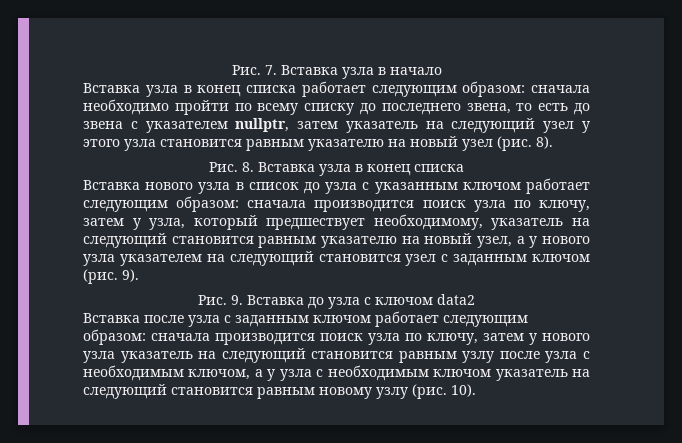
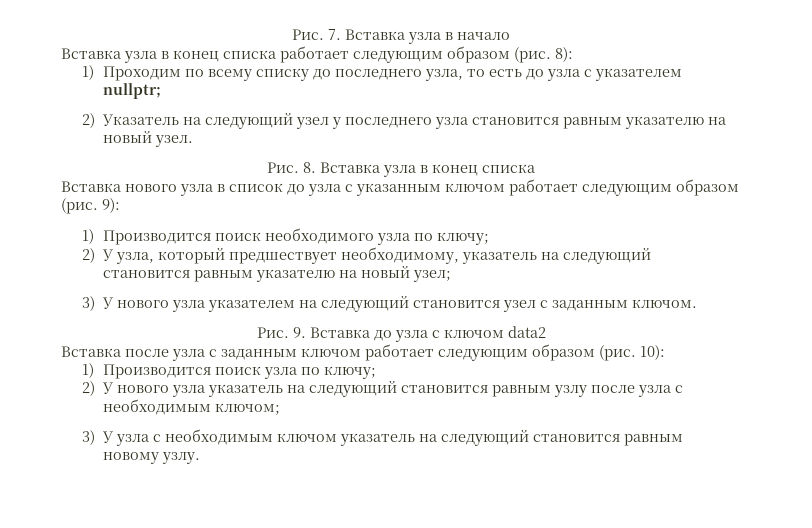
[462,81,590,97] [83,99,229,115] образом: сначала необходимо пройти -> [447,46,573,63] [82,65,182,81] образом (рис. 8): // 1) Проходим
[466,103,511,114] звена, -> [425,69,464,81] узла,
[83,121,123,129] звена -> [547,69,581,81] узла
[235,118,418,133] nullptr, затем указатель -> [103,83,162,99] [82,113,180,128] nullptr; // 2) Указатель
[83,139,120,147] этого -> [345,117,433,128] последнего
[462,136,553,151] узел (рис. 8). -> [155,135,194,147] узел.
[176,196,591,212] [83,218,141,230] образом: сначала производится поиск узла по ключу, затем у -> [676,179,739,196] [61,198,120,214] [82,228,490,245] [82,248,115,263] образом (рис. 9): // 1) Производится поиск необходимого узла по ключу; // 2) У
[477,236,538,248] узел, а у -> [413,270,452,282] [82,296,115,311] узел; // 3) У
[532,254,590,262] [83,269,139,284] ключом (рис. 9). -> [632,299,698,308] ключом.
[83,329,537,345] образом: сначала производится поиск узла по ключу, затем у -> [532,344,665,361] [82,363,377,379] [82,381,115,396] образом (рис. 10): // 1) Производится поиск узла по ключу; // 2) У
[188,369,276,381] ключом, а у -> [215,403,281,415] [82,430,115,445] ключом; // 3) У
[376,384,476,399] узлу (рис. 10). -> [162,452,201,464] узлу.

